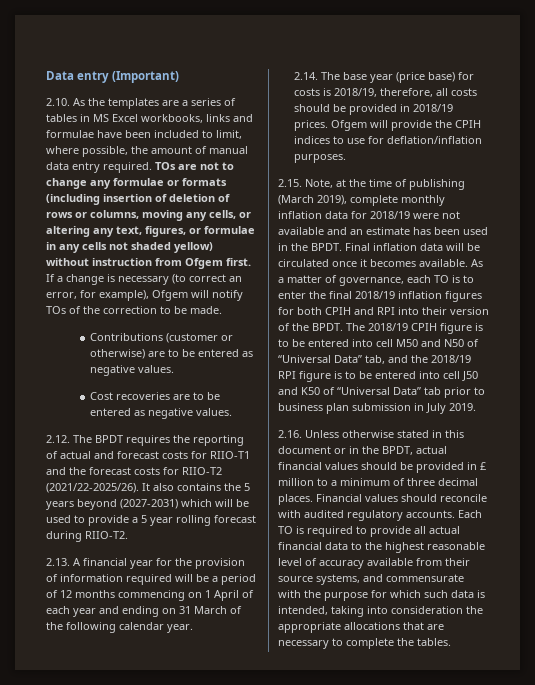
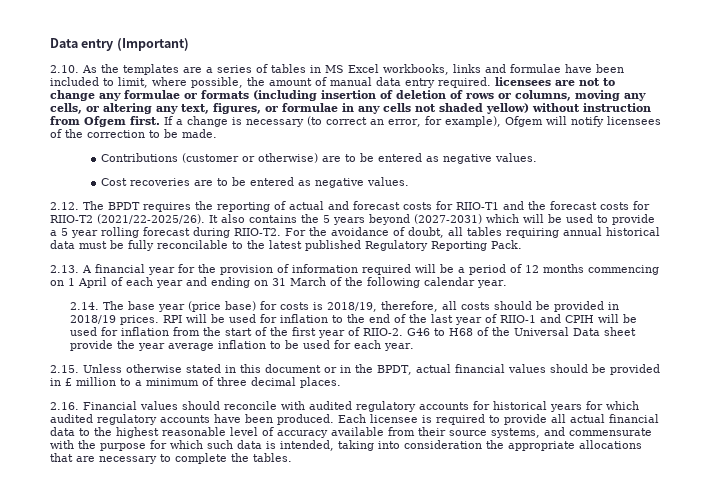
[155,162,176,170] TOs -> [495,77,551,86] licensees
[46,306,66,314] TOs -> [606,116,661,125] licensees
(128, 535) none -> [285,227,660,238] [50,240,522,251] For the avoidance of doubt, all tables requiring annual historical data must be fully reconcilable to the latest published Regulatory Reporting Pack.
[331,120,482,131] [294,136,483,144] [294,154,347,163] [278,179,465,190] [278,195,445,206] [278,211,460,219] [278,227,488,235] [278,243,480,251] [278,259,483,267] [278,275,474,286] [278,291,482,302] [278,307,489,315] [278,323,483,334] [278,339,479,347] [278,355,471,364] [278,371,478,382] [278,387,485,398] [278,403,476,414] [278,430,302,438] Ofgem will provide the CPIH indices to use for deflation/inflation purposes. // 2.15. Note, at the time of publishing (March 2019), complete monthly inflation data for 2018/19 were not available and an estimate has been used in the BPDT. Final inflation data will be circulated once it becomes available. As a matter of governance, each TO is to enter the final 2018/19 inflation figures for both CPIH and RPI into their version of the BPDT. The 2018/19 CPIH figure is to be entered into cell M50 and N50 of “Universal Data” tab, and the 2018/19 RPI figure is to be entered into cell J50 and K50 of “Universal Data” tab prior to business plan submission in July 2019. // 2.16. -> [162,314,637,325] [69,327,636,338] [69,340,414,351] [50,365,79,373] RPI will be used for inflation to the end of the last year of RIIO-1 and CPIH will be used for inflation from the start of the first year of RIIO-2. G46 to H68 of the Universal Data sheet provide the year average inflation to be used for each year. // 2.15.
(313, 499) none -> [50,402,79,410] // 2.16.
[406,510,482,518] [278,526,293,534] accounts. Each TO -> [419,401,639,412] [50,414,418,425] accounts for historical years for which audited regulatory accounts have been produced. Each licensee

